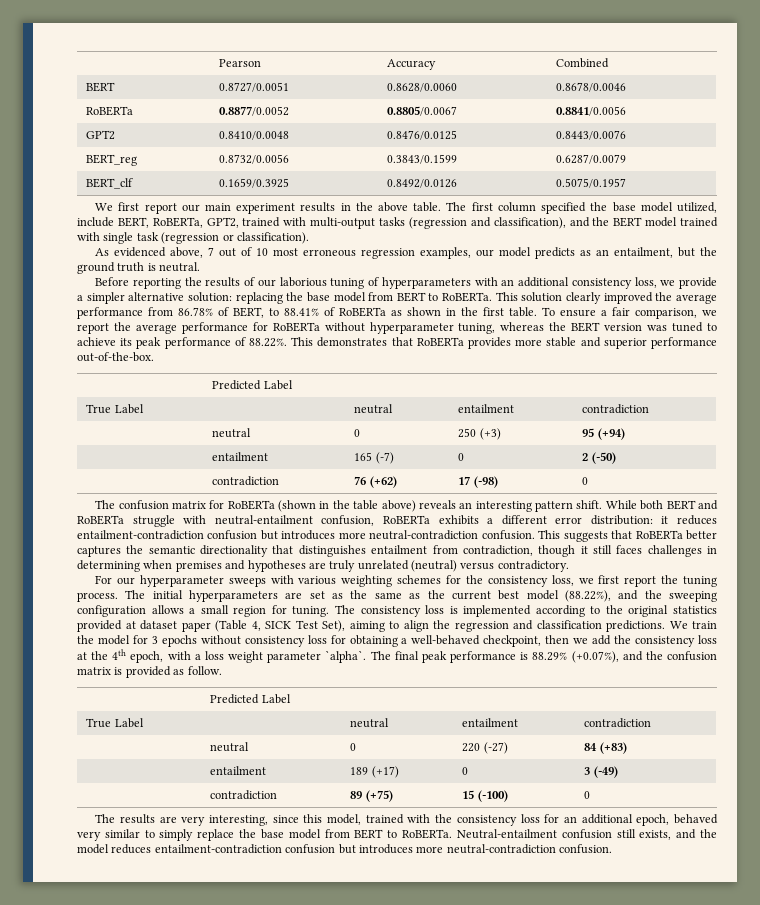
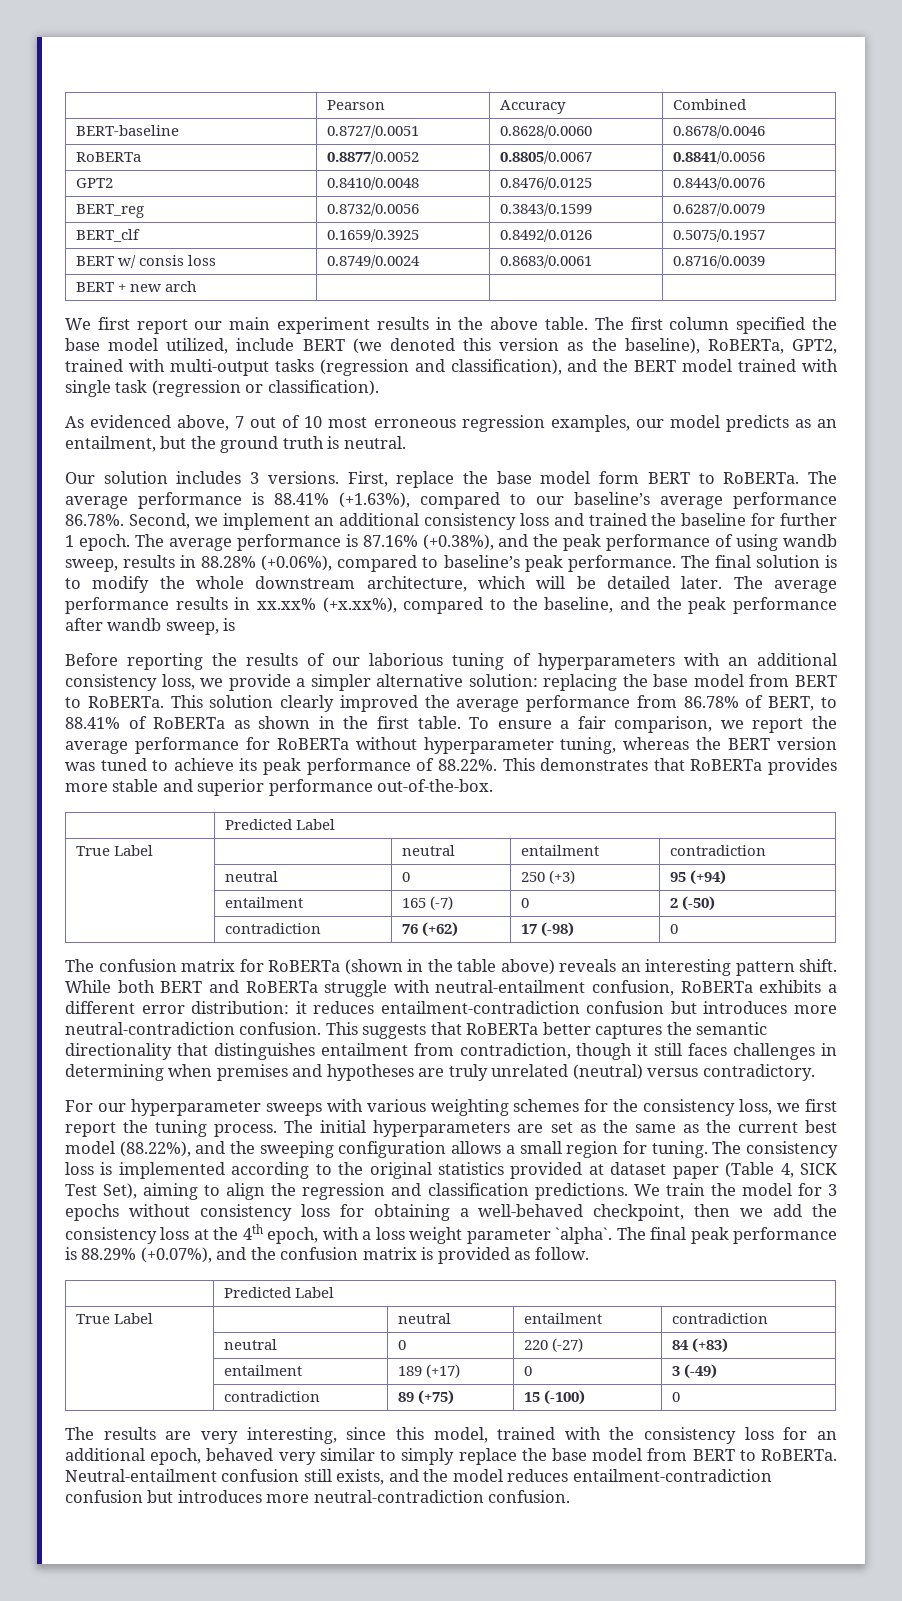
[86,82,116,92] BERT -> [76,125,180,136] BERT-baseline
(627, 183) none -> [76,255,217,268] [327,255,421,268] [500,255,593,268] [673,255,766,268] [76,281,198,292] // BERT w/ consis loss | 0.8749/0.0024 | 0.8683/0.0061 | 0.8716/0.0039 // BERT + new arch | | |
[117,217,149,228] BERT, -> [302,338,700,354] BERT (we denoted this version as the baseline),
(201, 267) none -> [65,471,837,488] [65,492,837,509] [65,513,837,530] [65,534,838,551] [65,555,838,572] [65,576,838,593] [65,597,837,614] [65,618,236,635] // Our solution includes 3 versions. First, replace the base model form BERT to RoBERTa. The average performance is 88.41% (+1.63%), compared to our baseline’s average performance 86.78%. Second, we implement an additional consistency loss and trained the baseline for further 1 epoch. The average performance is 87.16% (+0.38%), and the peak performance of using wandb sweep, results in 88.28% (+0.06%), compared to baseline’s peak performance. The final solution is to modify the whole downstream architecture, which will be detailed later. The average performance results in xx.xx% (+x.xx%), compared to the baseline, and the peak performance after wandb sweep, is

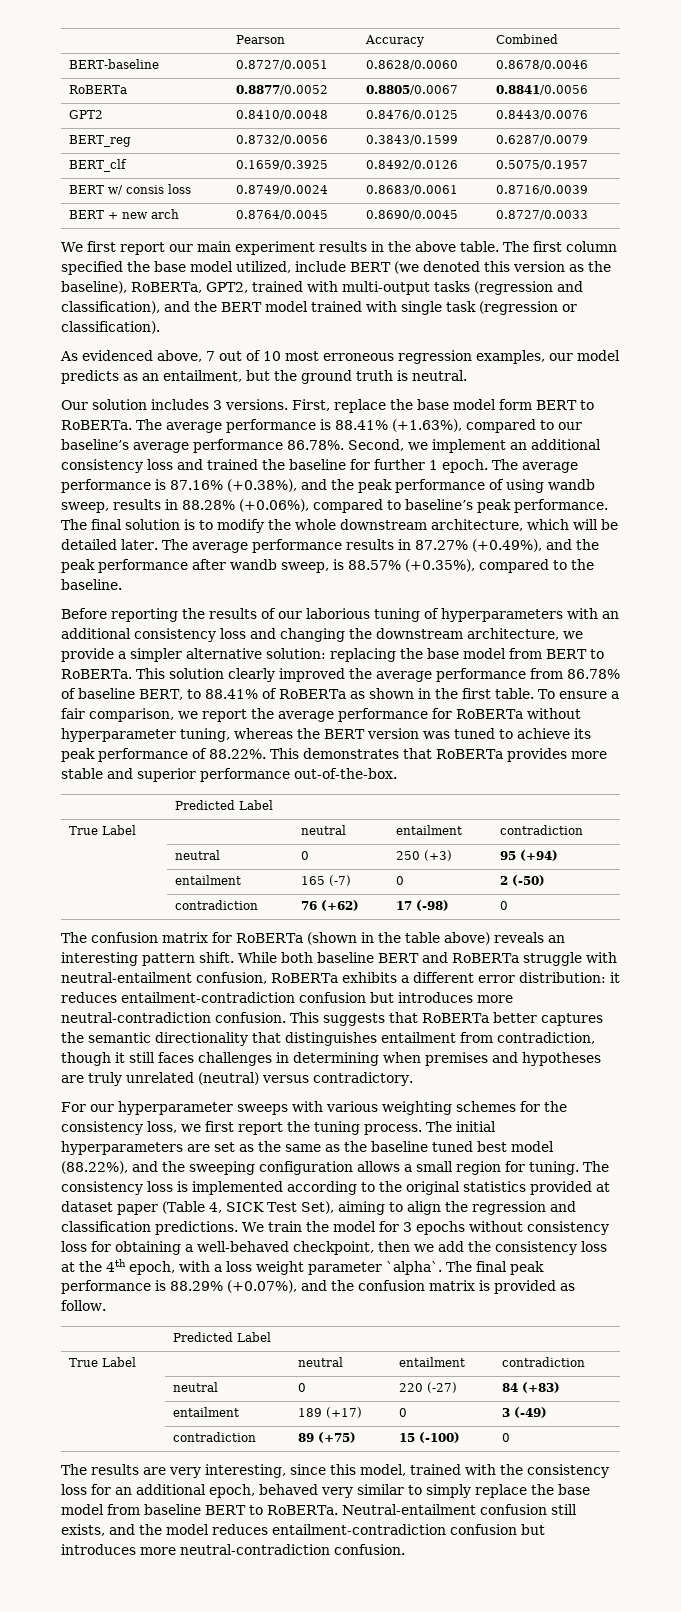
(198, 286) | | -> [235,210,328,220] [365,210,458,220] [495,210,588,220] 0.8764/0.0045 | 0.8690/0.0045 | 0.8727/0.0033
[257,597,614,614] xx.xx% (+x.xx%), compared to the baseline, -> [414,539,542,552] 87.27% (+0.49%),
(236, 624) none -> [348,559,594,573] [61,579,122,590] 88.57% (+0.35%), compared to the baseline.
[161,674,195,690] loss, -> [220,628,559,642] loss and changing the downstream architecture,
(764, 701) none -> [78,688,135,699] baseline
(155, 986) none -> [317,952,374,963] baseline
[737,1122,798,1133] current -> [371,1141,473,1152] baseline tuned
(688, 1454) none -> [144,1504,201,1515] baseline

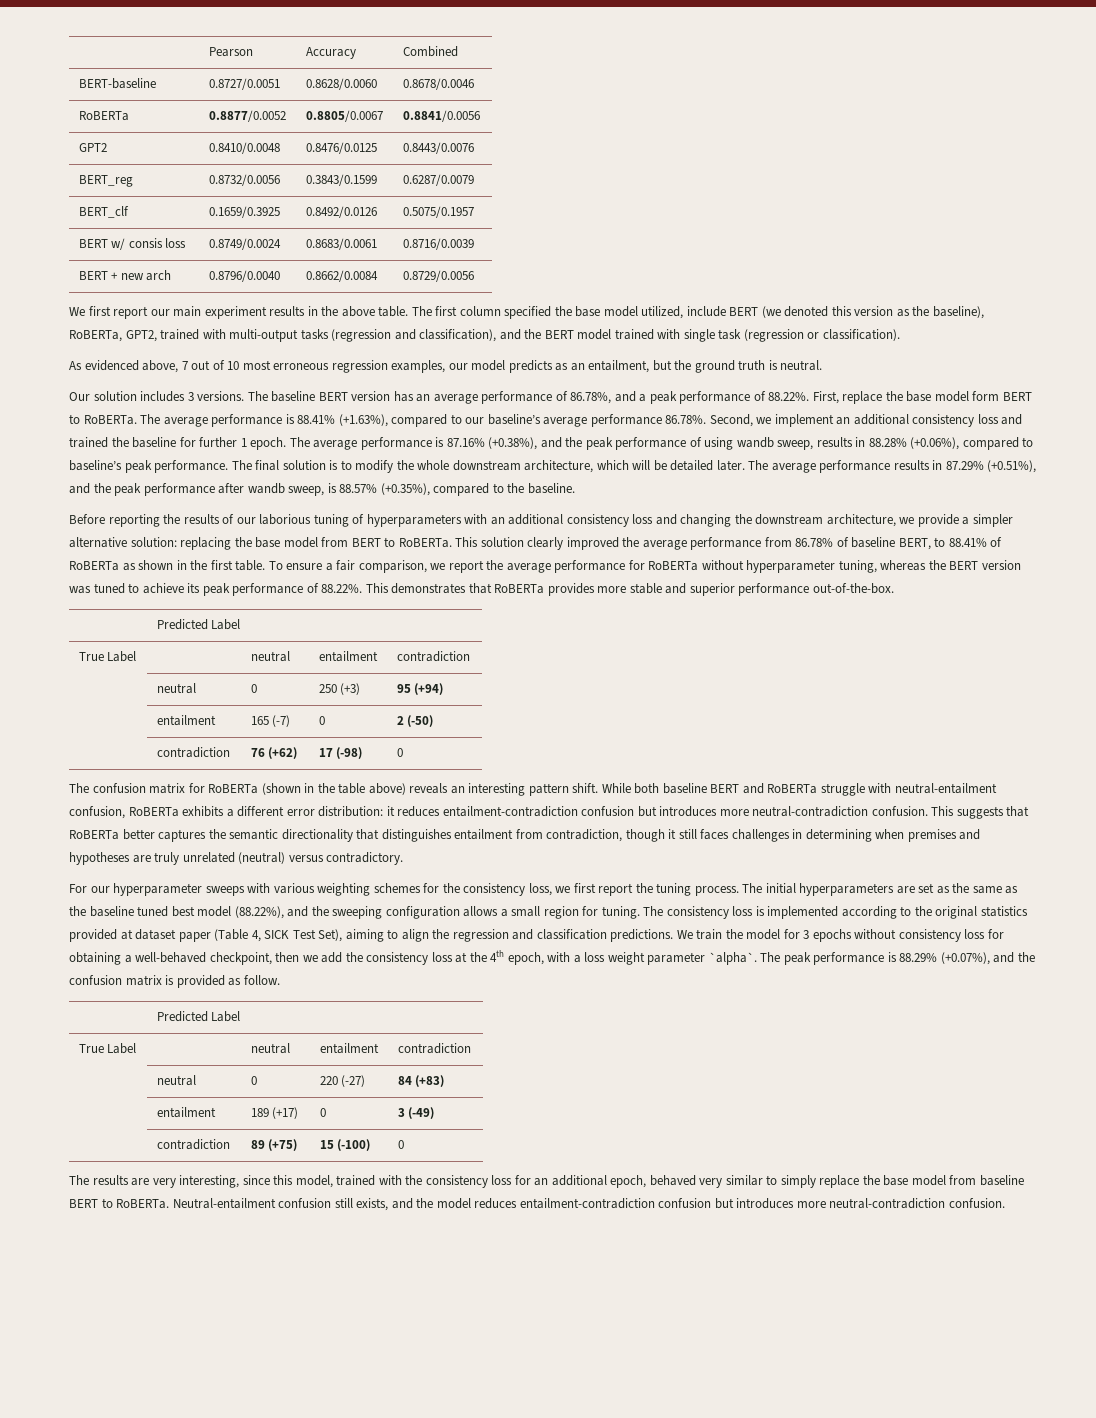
[235,210,328,220] [365,210,458,220] [495,210,588,220] 0.8764/0.0045 | 0.8690/0.0045 | 0.8727/0.0033 -> [208,270,280,282] [305,270,378,282] [402,270,474,282] 0.8796/0.0040 | 0.8662/0.0084 | 0.8729/0.0056
(288, 404) none -> [247,391,810,404] The baseline BERT version has an average performance of 86.78%, and a peak performance of 88.22%.
[414,539,542,552] 87.27% (+0.49%), -> [945,460,1037,473] 87.29% (+0.51%),
[476,1261,507,1272] final -> (781, 957) none

